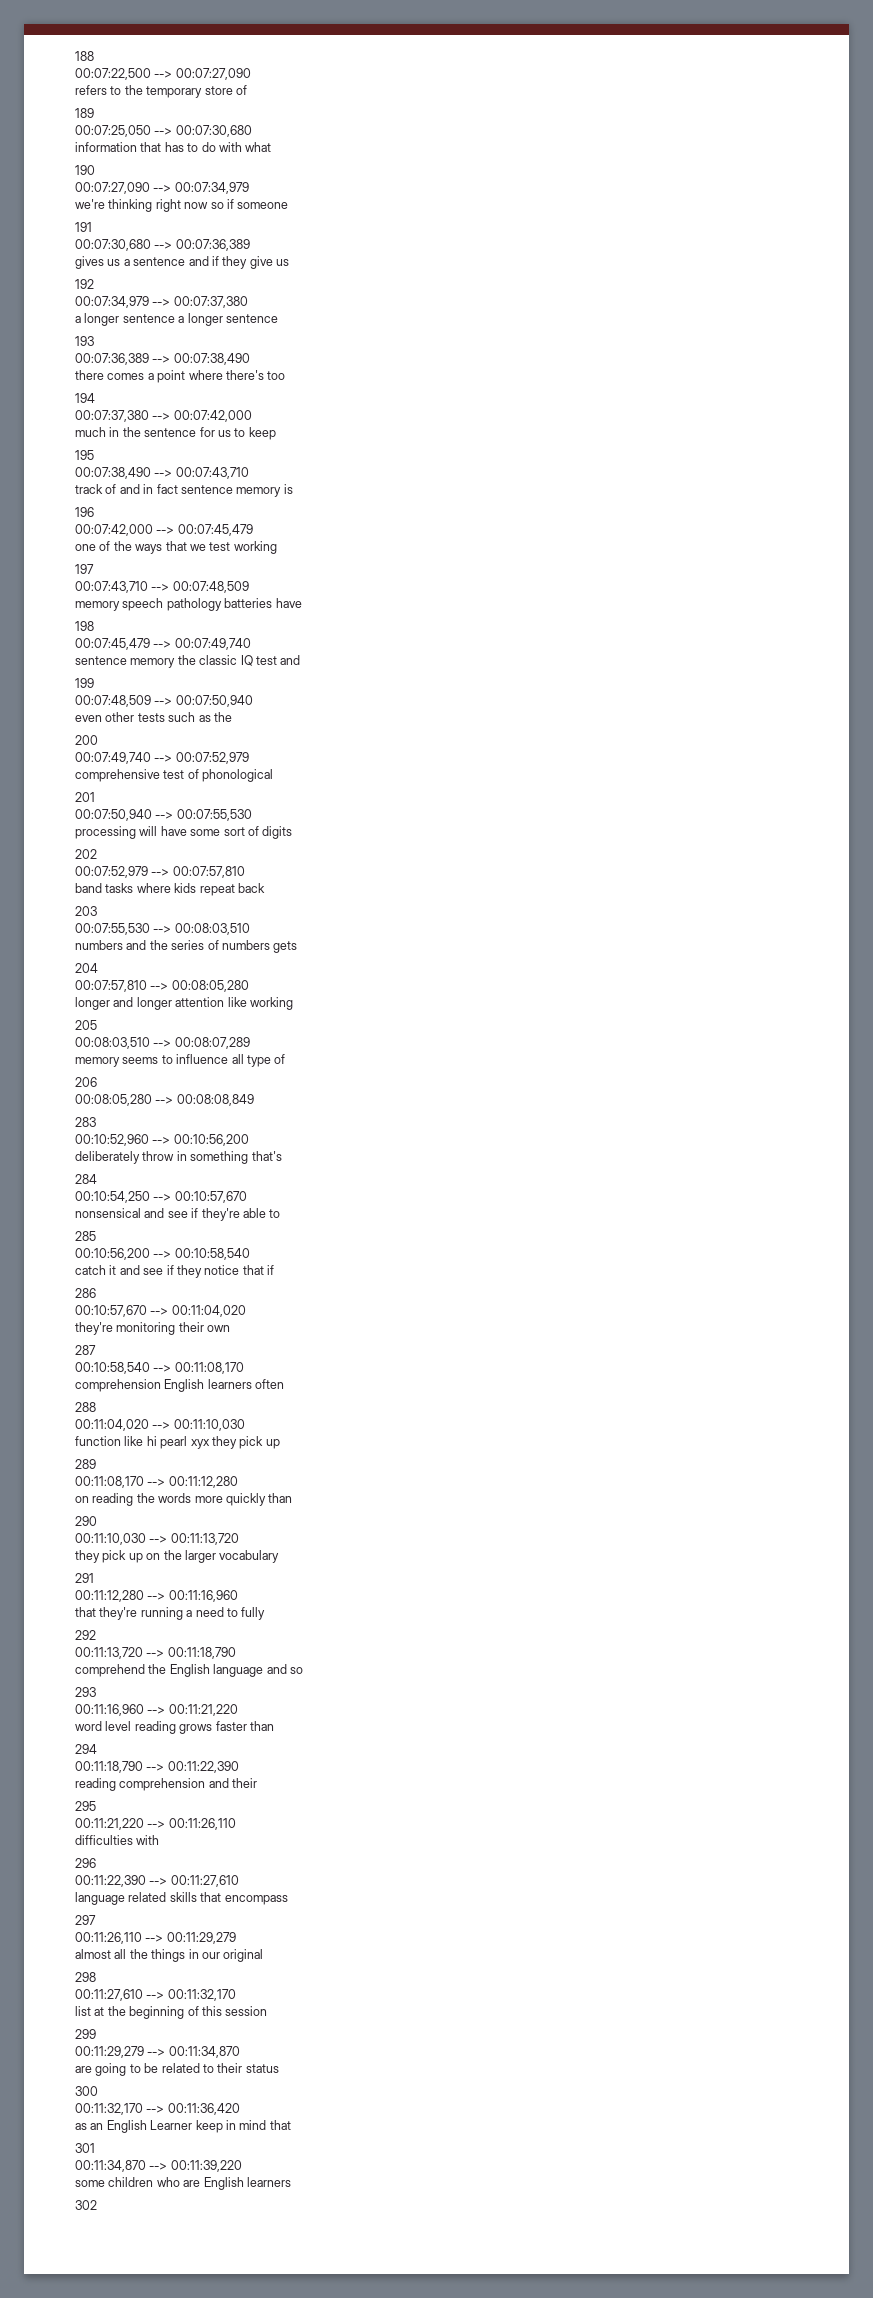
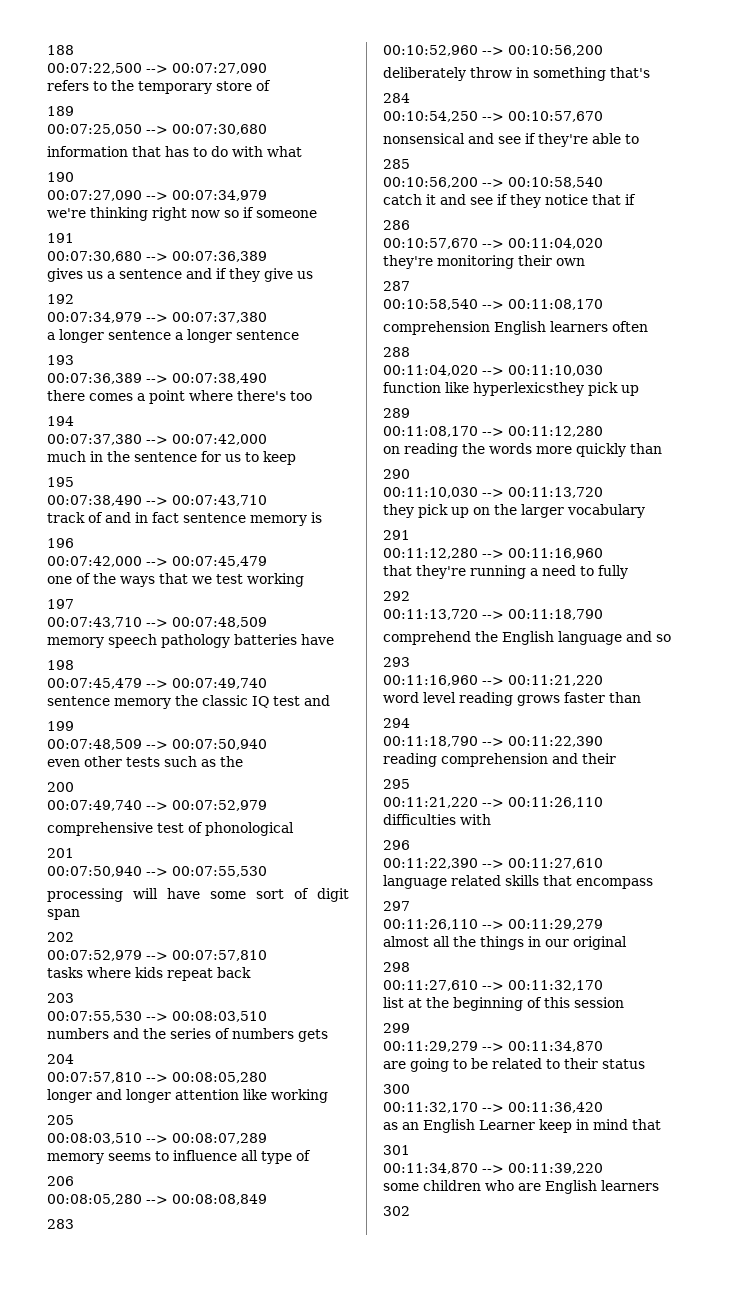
[262,826,293,839] digits -> [317,888,349,902] [47,909,80,920] digit span
[75,883,102,893] band -> (267, 955) none
[146,1436,237,1449] hi pearl xyx they -> [473,382,584,396] hyperlexicsthey

